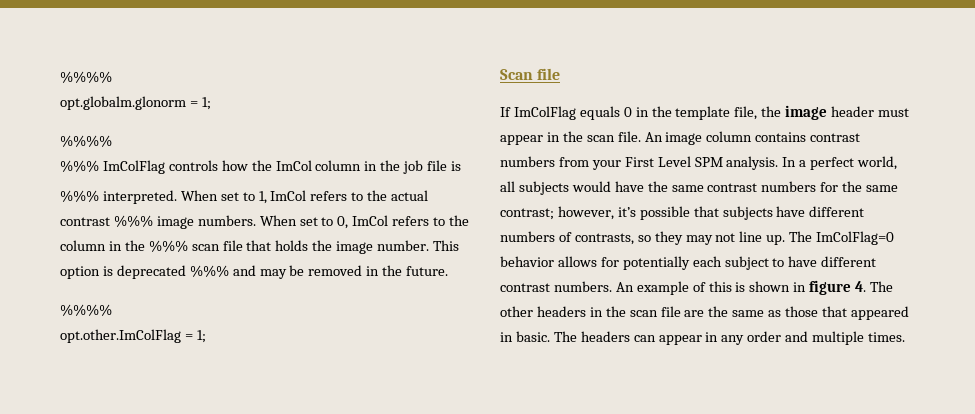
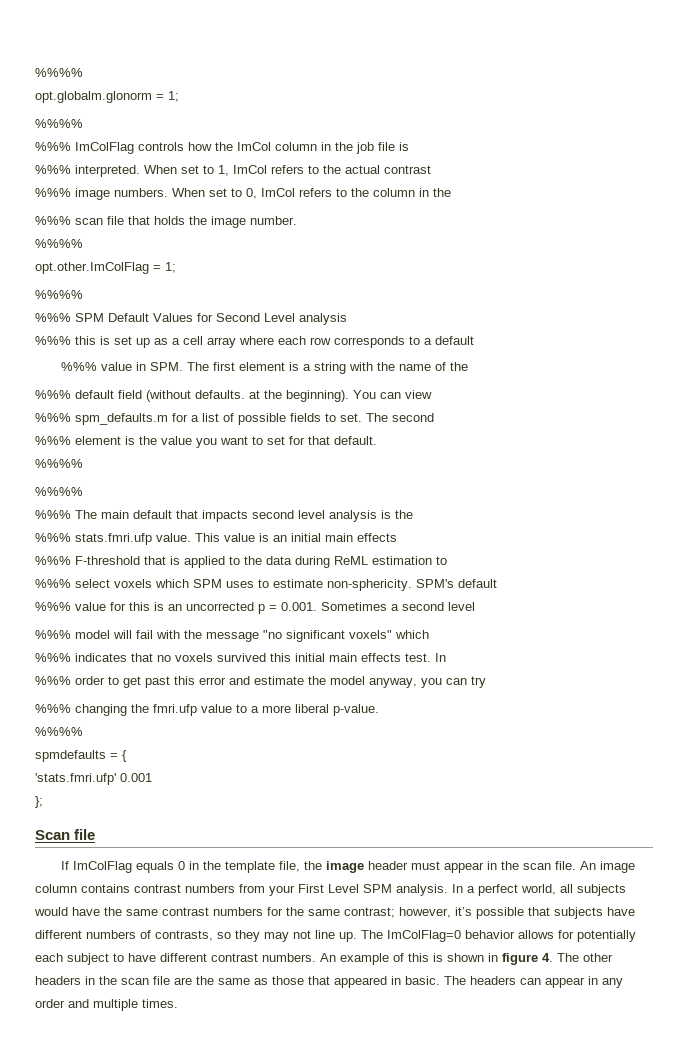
(110, 221) none -> (431, 169) //
(145, 245) none -> (451, 192) //
[433,240,460,251] [60,265,449,279] [60,304,112,316] [60,329,206,343] This option is deprecated %%% and may be removed in the future. // %%%% // opt.other.ImColFlag = 1; -> [35,239,83,248] [35,262,176,274] [35,290,83,299] [35,313,347,325] [35,336,474,348] [61,362,469,374] [35,390,432,402] [35,413,434,425] [35,436,377,448] [35,459,83,468] [35,487,83,496] [35,510,413,522] [35,533,397,545] [35,556,447,568] [35,579,497,591] [35,602,475,614] [35,630,429,642] [35,653,446,662] [35,676,486,688] [35,704,379,716] [35,727,83,736] [35,750,127,762] [35,773,152,785] [35,796,43,808] // %%%% // opt.other.ImColFlag = 1; // %%%% // %%% SPM Default Values for Second Level analysis // %%% this is set up as a cell array where each row corresponds to a default // %%% value in SPM. The first element is a string with the name of the // %%% default field (without defaults. at the beginning). You can view // %%% spm_defaults.m for a list of possible fields to set. The second // %%% element is the value you want to set for that default. // %%%% // %%%% // %%% The main default that impacts second level analysis is the // %%% stats.fmri.ufp value. This value is an initial main effects // %%% F-threshold that is applied to the data during ReML estimation to // %%% select voxels which SPM uses to estimate non-sphericity. SPM's default // %%% value for this is an uncorrected p = 0.001. Sometimes a second level // %%% model will fail with the message "no significant voxels" which // %%% indicates that no voxels survived this initial main effects test. In // %%% order to get past this error and estimate the model anyway, you can try // %%% changing the fmri.ufp value to a more liberal p-value. // %%%% // spmdefaults = { // 'stats.fmri.ufp' 0.001 // };

